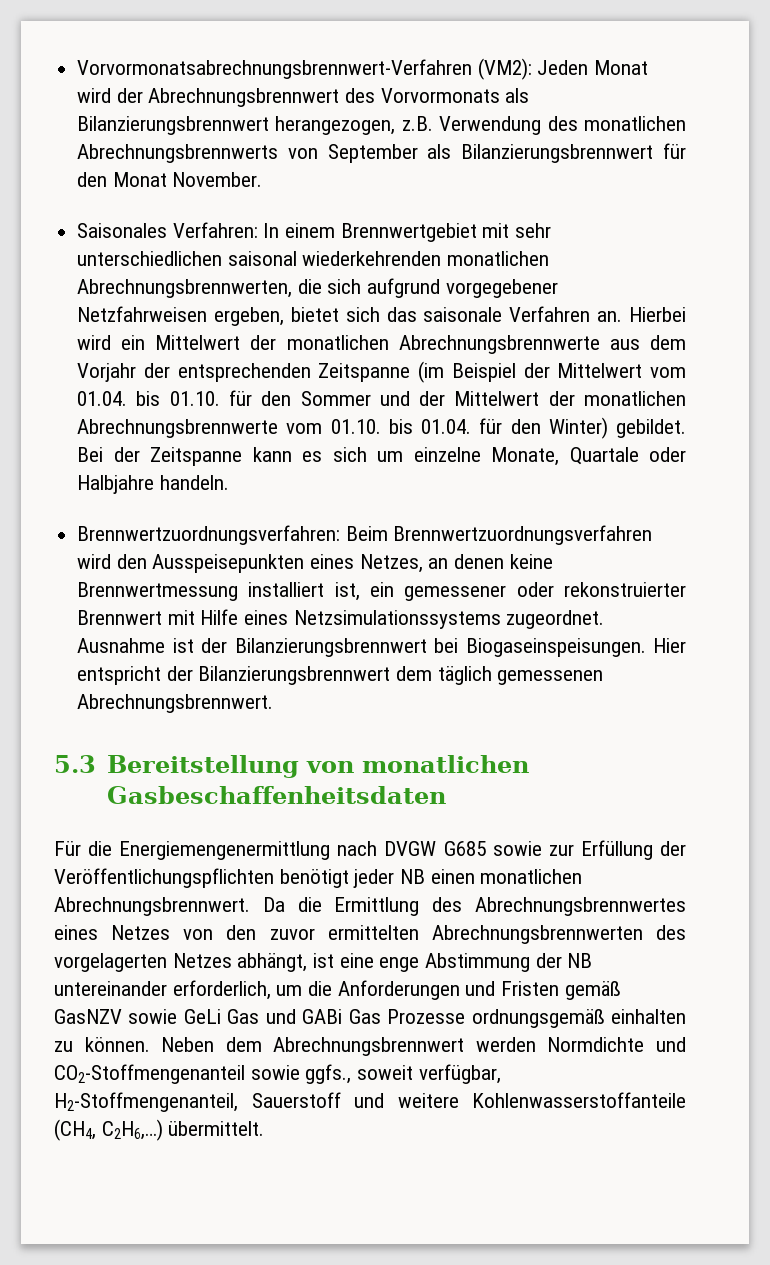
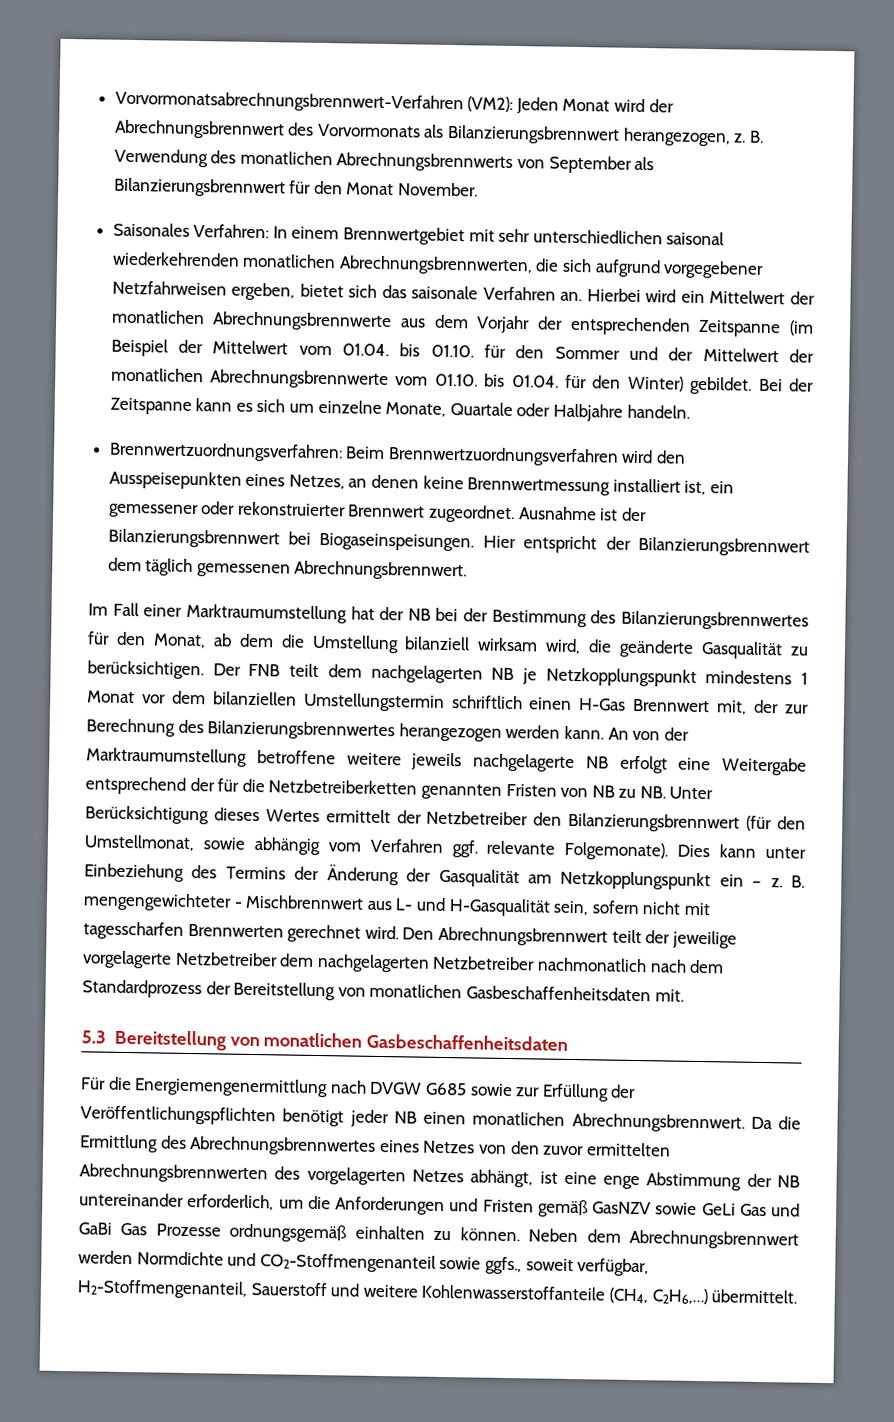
[401,116,433,131] z.B. -> [733,130,764,143] z. B.
[167,609,501,629] mit Hilfe eines Netzsimulationssystems -> (426, 511) none
(274, 703) none -> [88,602,809,631] [88,631,809,660] [87,660,808,687] [87,690,809,715] [86,718,689,742] [86,747,807,776] [85,776,714,800] [85,805,806,833] [84,834,806,861] [84,863,805,891] [83,892,711,917] [83,921,737,949] [82,950,725,974] [82,979,684,1002] // Im Fall einer Marktraumumstellung hat der NB bei der Bestimmung des Bilanzierungsbrennwertes für den Monat, ab dem die Umstellung bilanziell wirksam wird, die geänderte Gasqualität zu berücksichtigen. Der FNB teilt dem nachgelagerten NB je Netzkopplungspunkt mindestens 1 Monat vor dem bilanziellen Umstellungstermin schriftlich einen H-Gas Brennwert mit, der zur Berechnung des Bilanzierungsbrennwertes herangezogen werden kann. An von der Marktraumumstellung betroffene weitere jeweils nachgelagerte NB erfolgt eine Weitergabe entsprechend der für die Netzbetreiberketten genannten Fristen von NB zu NB. Unter Berücksichtigung dieses Wertes ermittelt der Netzbetreiber den Bilanzierungsbrennwert (für den Umstellmonat, sowie abhängig vom Verfahren ggf. relevante Folgemonate). Dies kann unter Einbeziehung des Termins der Änderung der Gasqualität am Netzkopplungspunkt ein – z. B. mengengewichteter - Mischbrennwert aus L- und H-Gasqualität sein, sofern nicht mit tagesscharfen Brennwerten gerechnet wird. Den Abrechnungsbrennwert teilt der jeweilige vorgelagerte Netzbetreiber dem nachgelagerten Netzbetreiber nachmonatlich nach dem Standardprozess der Bereitstellung von monatlichen Gasbeschaffenheitsdaten mit.
[302,1009,343,1024] GABi -> [78,1222,112,1235] GaBi

